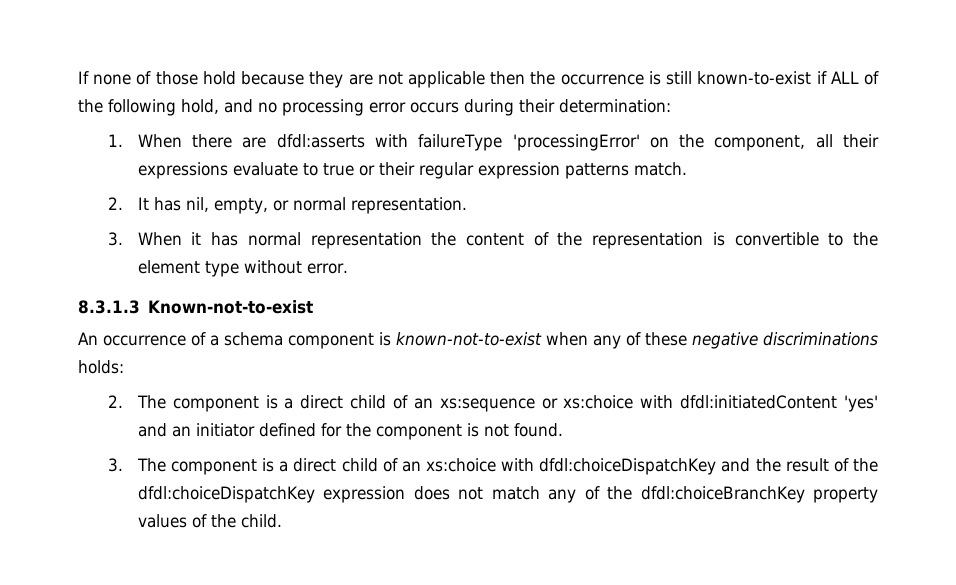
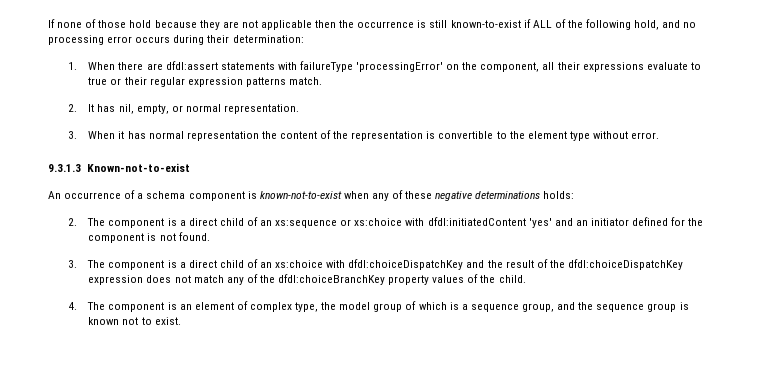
[276,134,365,148] dfdl:asserts -> [165,61,275,70] dfdl:assert statements
[78,300,140,314] 8.3.1.3 -> [48,164,81,172] 9.3.1.3
[763,332,878,346] discriminations -> [475,191,541,199] determinations
(282, 521) none -> [68,301,689,312] [88,317,181,325] // 4. The component is an element of complex type, the model group of which is a sequence group, and the sequence group is known not to exist.

